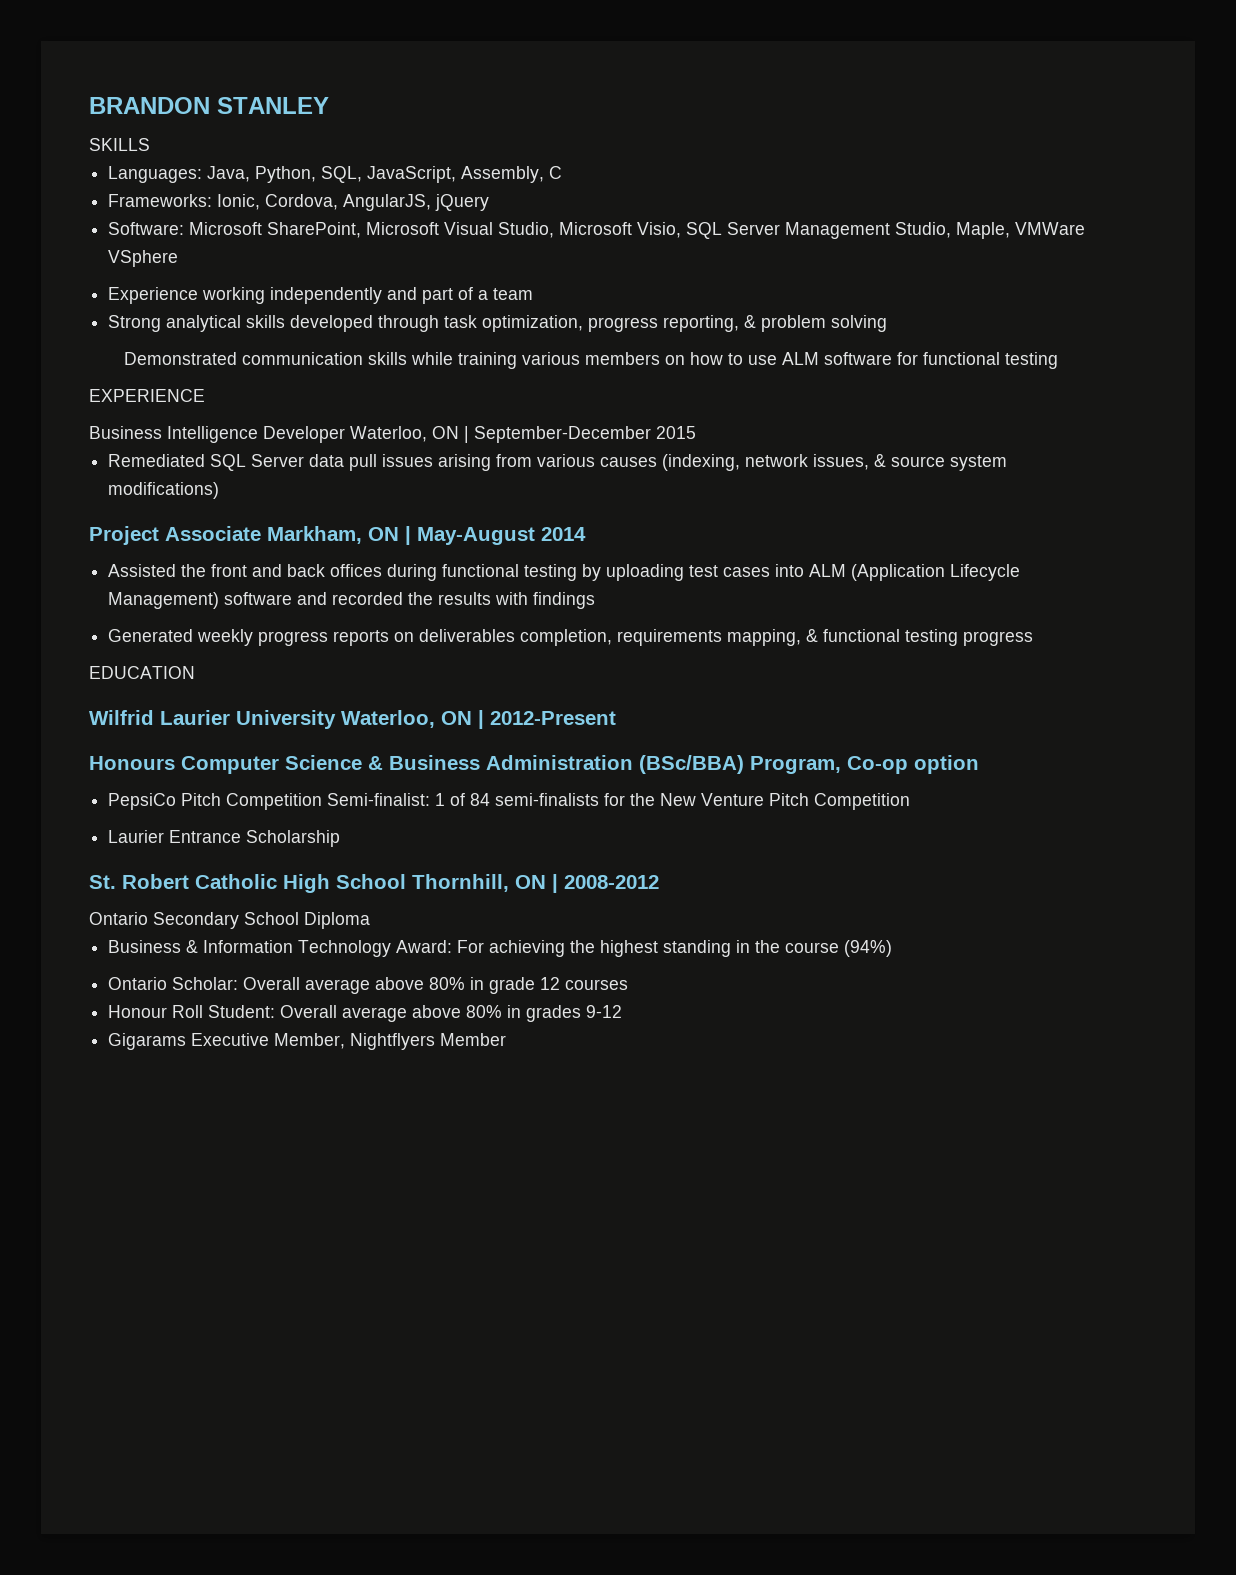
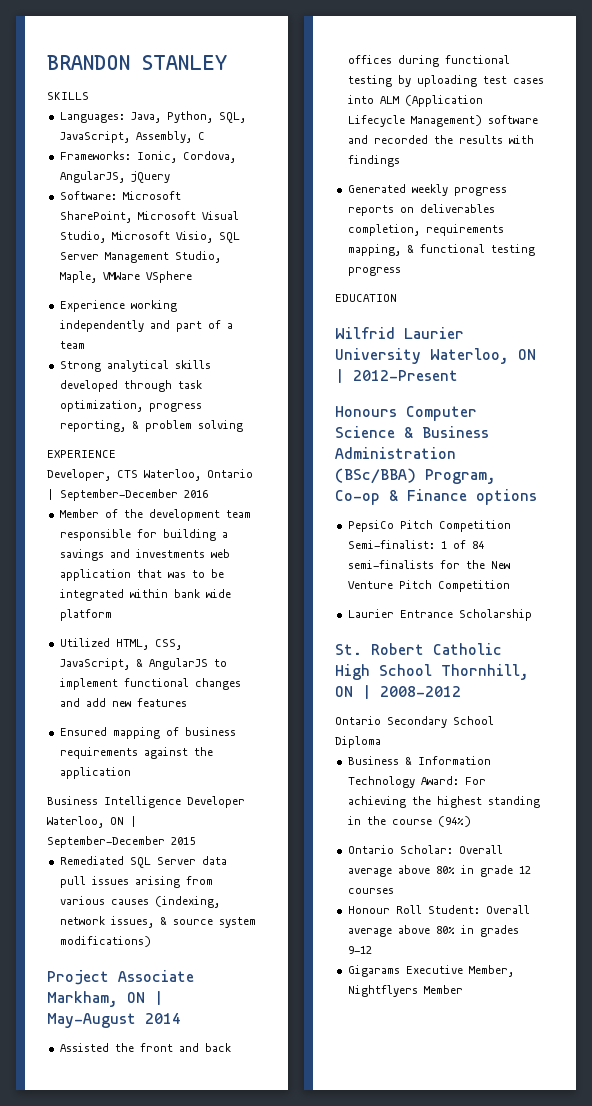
[123,352,1058,369] [89,389,205,402] Demonstrated communication skills while training various members on how to use ALM software for functional testing // EXPERIENCE -> [47,450,116,458] [47,469,253,481] [47,489,208,501] [59,509,251,521] [59,529,228,541] [59,549,230,561] [59,569,224,581] [59,589,231,601] [59,609,112,621] [59,638,182,650] [59,658,227,670] [59,678,241,690] [59,698,187,707] [59,727,236,739] [59,747,213,759] [59,767,131,779] EXPERIENCE // Developer, CTS Waterloo, Ontario | September-December 2016 // Member of the development team responsible for building a savings and investments web application that was to be integrated within bank wide platform // Utilized HTML, CSS, JavaScript, & AngularJS to implement functional changes and add new features // Ensured mapping of business requirements against the application
[914,755,979,774] option -> [389,489,537,505] & Finance options

